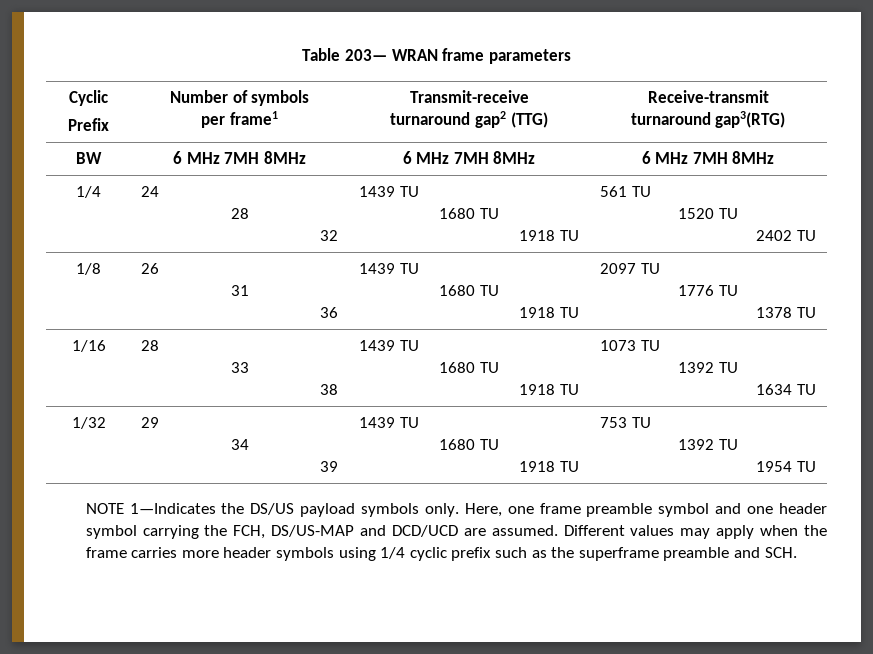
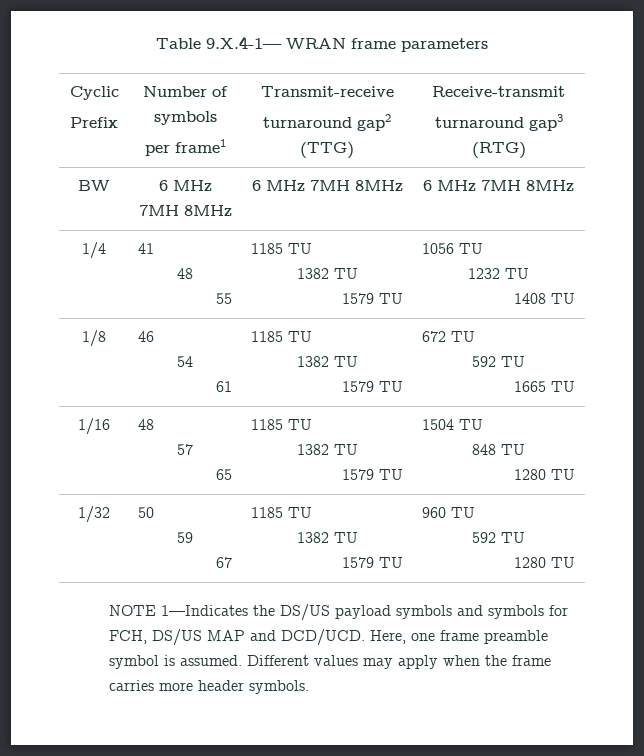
[344,49,387,61] 203— -> [206,36,282,49] 9.X.4-1—
[715,111,786,128] gap3(RTG) -> [528,114,563,131] [471,142,526,159] gap3 (RTG)
[141,186,160,197] [230,208,249,219] [319,230,338,241] [359,186,419,197] [439,208,499,219] [519,230,579,241] [600,186,651,197] [678,208,738,219] [756,230,793,241] 24 // 28 // 32 | 1439 TU // 1680 TU // 1918 TU | 561 TU // 1520 TU // 2402 -> [137,243,154,254] [177,268,193,279] [216,293,233,304] [250,243,312,254] [296,268,358,279] [342,293,404,304] [421,243,483,254] [468,268,529,279] [514,293,547,304] 41 // 48 // 55 | 1185 TU // 1382 TU // 1579 TU | 1056 TU // 1232 TU // 1408
[141,263,160,274] [230,285,249,296] [319,307,338,318] [359,263,419,274] [439,285,499,296] [519,307,579,318] [600,263,660,274] [678,285,738,296] [756,307,793,318] 26 // 31 // 36 | 1439 TU // 1680 TU // 1918 TU | 2097 TU // 1776 TU // 1378 -> [137,331,154,342] [177,356,193,367] [216,381,233,392] [250,331,312,342] [296,356,358,367] [342,381,404,392] [421,331,475,342] [472,356,525,367] [514,381,547,392] 46 // 54 // 61 | 1185 TU // 1382 TU // 1579 TU | 672 TU // 592 TU // 1665
[141,340,160,351] [230,362,249,373] [319,384,338,395] [359,340,419,351] [439,362,499,373] [519,384,579,395] [600,340,660,351] [678,362,738,373] [756,384,793,395] 28 // 33 // 38 | 1439 TU // 1680 TU // 1918 TU | 1073 TU // 1392 TU // 1634 -> [137,419,154,430] [177,444,193,455] [216,469,233,480] [250,419,312,430] [296,444,358,455] [342,469,404,480] [421,419,483,430] [472,444,525,455] [514,469,547,480] 48 // 57 // 65 | 1185 TU // 1382 TU // 1579 TU | 1504 TU // 848 TU // 1280
[141,417,160,428] [230,439,249,450] [319,461,338,472] [359,417,419,428] [439,439,499,450] [519,461,579,472] [600,417,651,428] [678,439,738,450] [756,461,793,472] 29 // 34 // 39 | 1439 TU // 1680 TU // 1918 TU | 753 TU // 1392 TU // 1954 -> [137,507,154,518] [177,532,193,543] [216,557,233,568] [250,507,312,518] [296,532,358,543] [342,557,404,568] [421,507,475,518] [472,532,525,543] [514,557,547,568] 50 // 59 // 67 | 1185 TU // 1382 TU // 1579 TU | 960 TU // 592 TU // 1280
[424,503,459,517] only. -> [456,605,568,619] [108,629,365,646] and symbols for FCH, DS/US MAP and DCD/UCD.
[715,503,827,514] [85,525,486,539] and one header symbol carrying the FCH, DS/US-MAP and DCD/UCD are -> [163,655,175,666] is
[276,547,797,561] symbols using 1/4 cyclic prefix such as the superframe preamble and SCH. -> [248,680,309,694] symbols.

